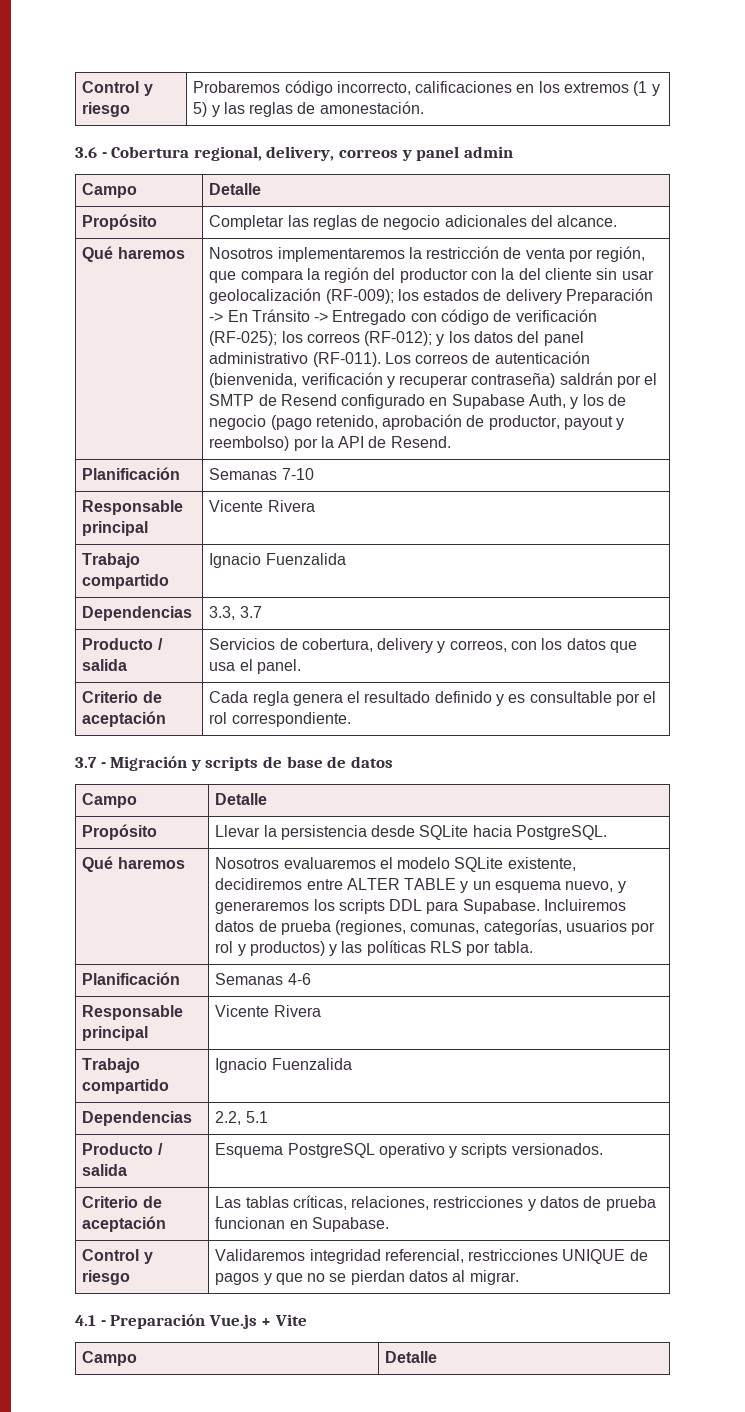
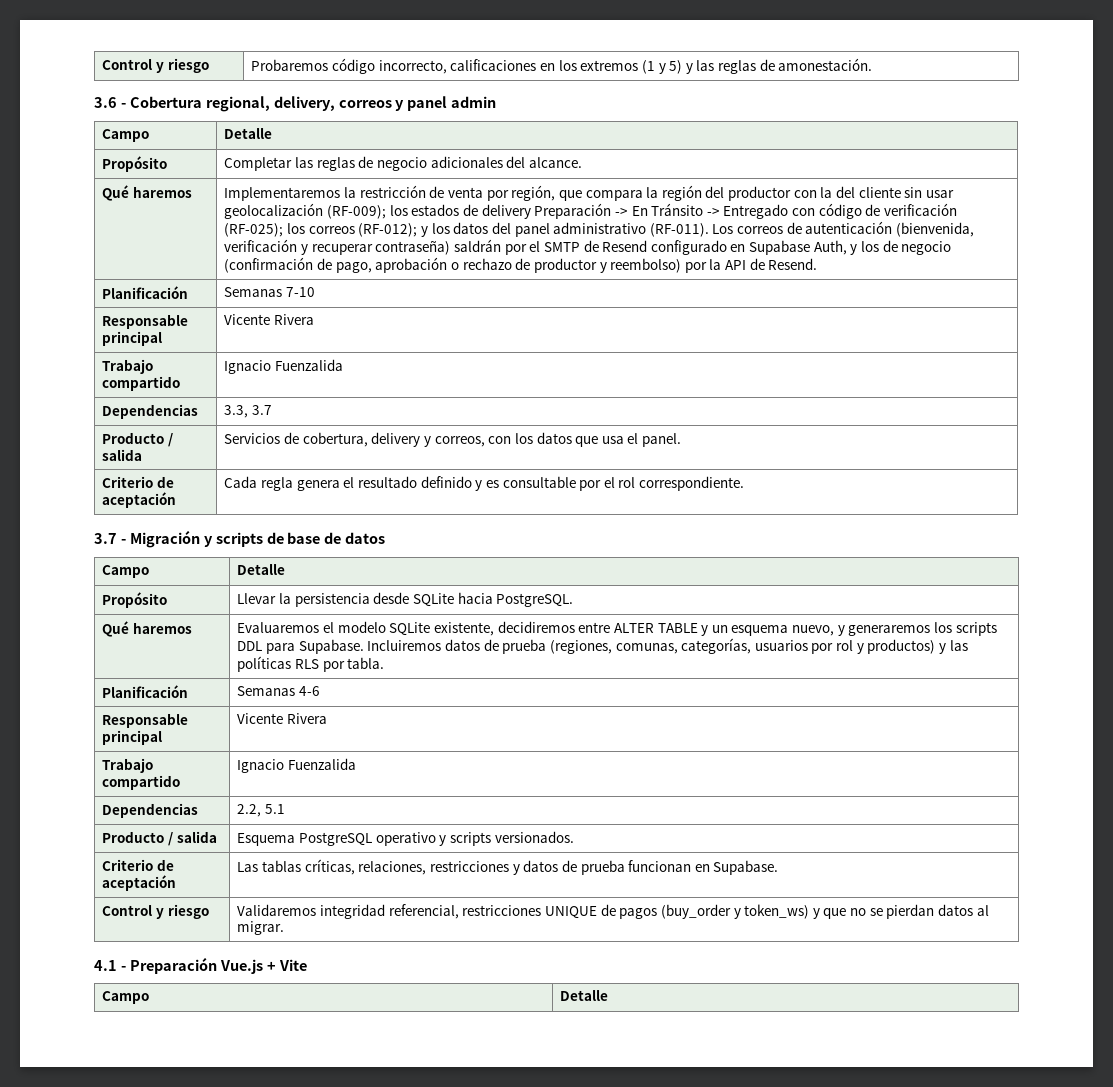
[209,247,405,262] Nosotros implementaremos -> [224,187,341,201] Implementaremos
[270,414,614,430] (pago retenido, aprobación de productor, payout -> [224,257,597,273] (confirmación de pago, aprobación o rechazo de productor
[215,857,376,869] Nosotros evaluaremos -> [237,622,320,633] Evaluaremos
(260, 1279) none -> [660,904,810,919] (buy_order y token_ws)

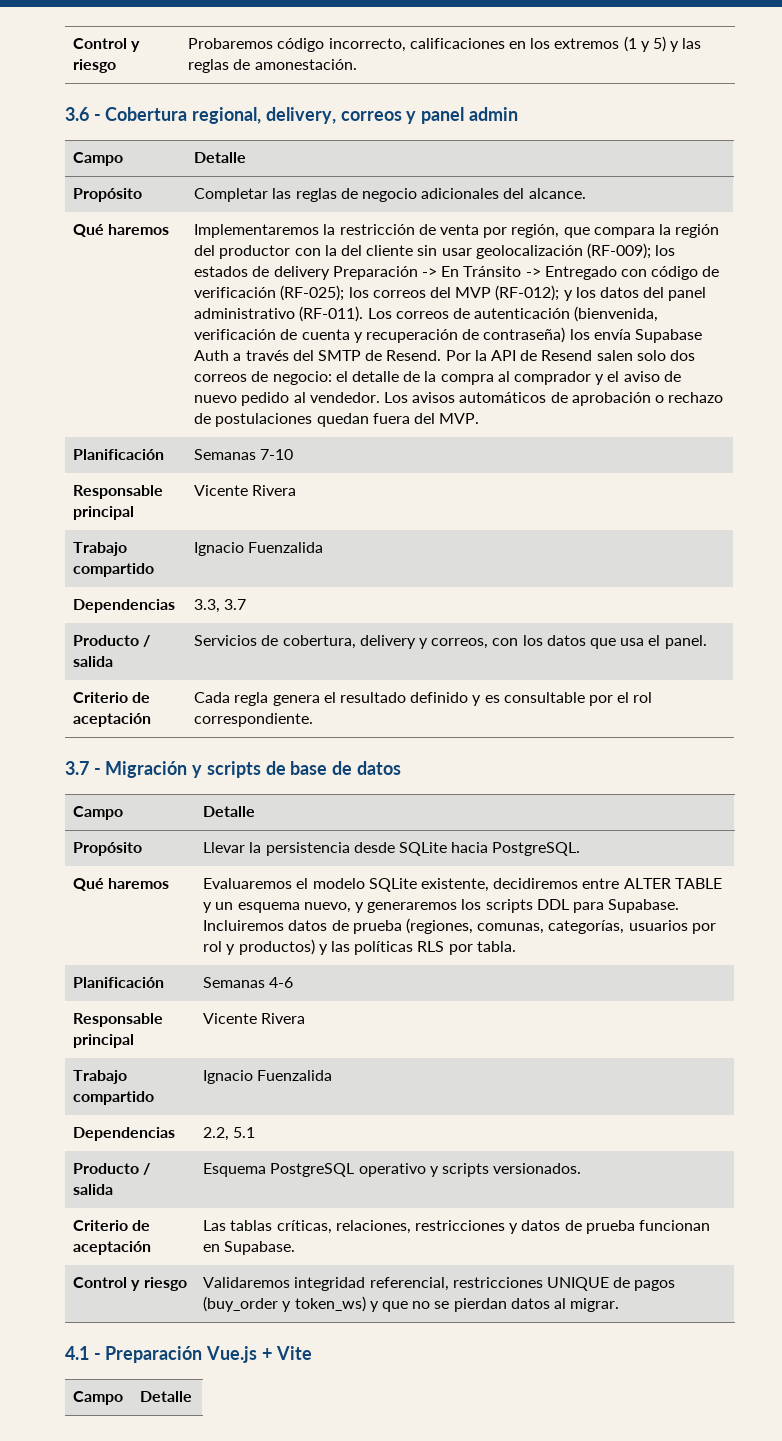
(355, 230) none -> [430,287,492,298] del MVP
[300,239,952,255] [224,257,818,273] y recuperar contraseña) saldrán por el SMTP de Resend configurado en Supabase Auth, y los de negocio (confirmación de pago, aprobación o rechazo de productor y reembolso) por la API de Resend. -> [280,327,702,343] [194,350,695,361] [194,371,681,385] [194,392,724,406] [194,413,480,427] de cuenta y recuperación de contraseña) los envía Supabase Auth a través del SMTP de Resend. Por la API de Resend salen solo dos correos de negocio: el detalle de la compra al comprador y el aviso de nuevo pedido al vendedor. Los avisos automáticos de aprobación o rechazo de postulaciones quedan fuera del MVP.

